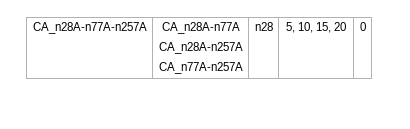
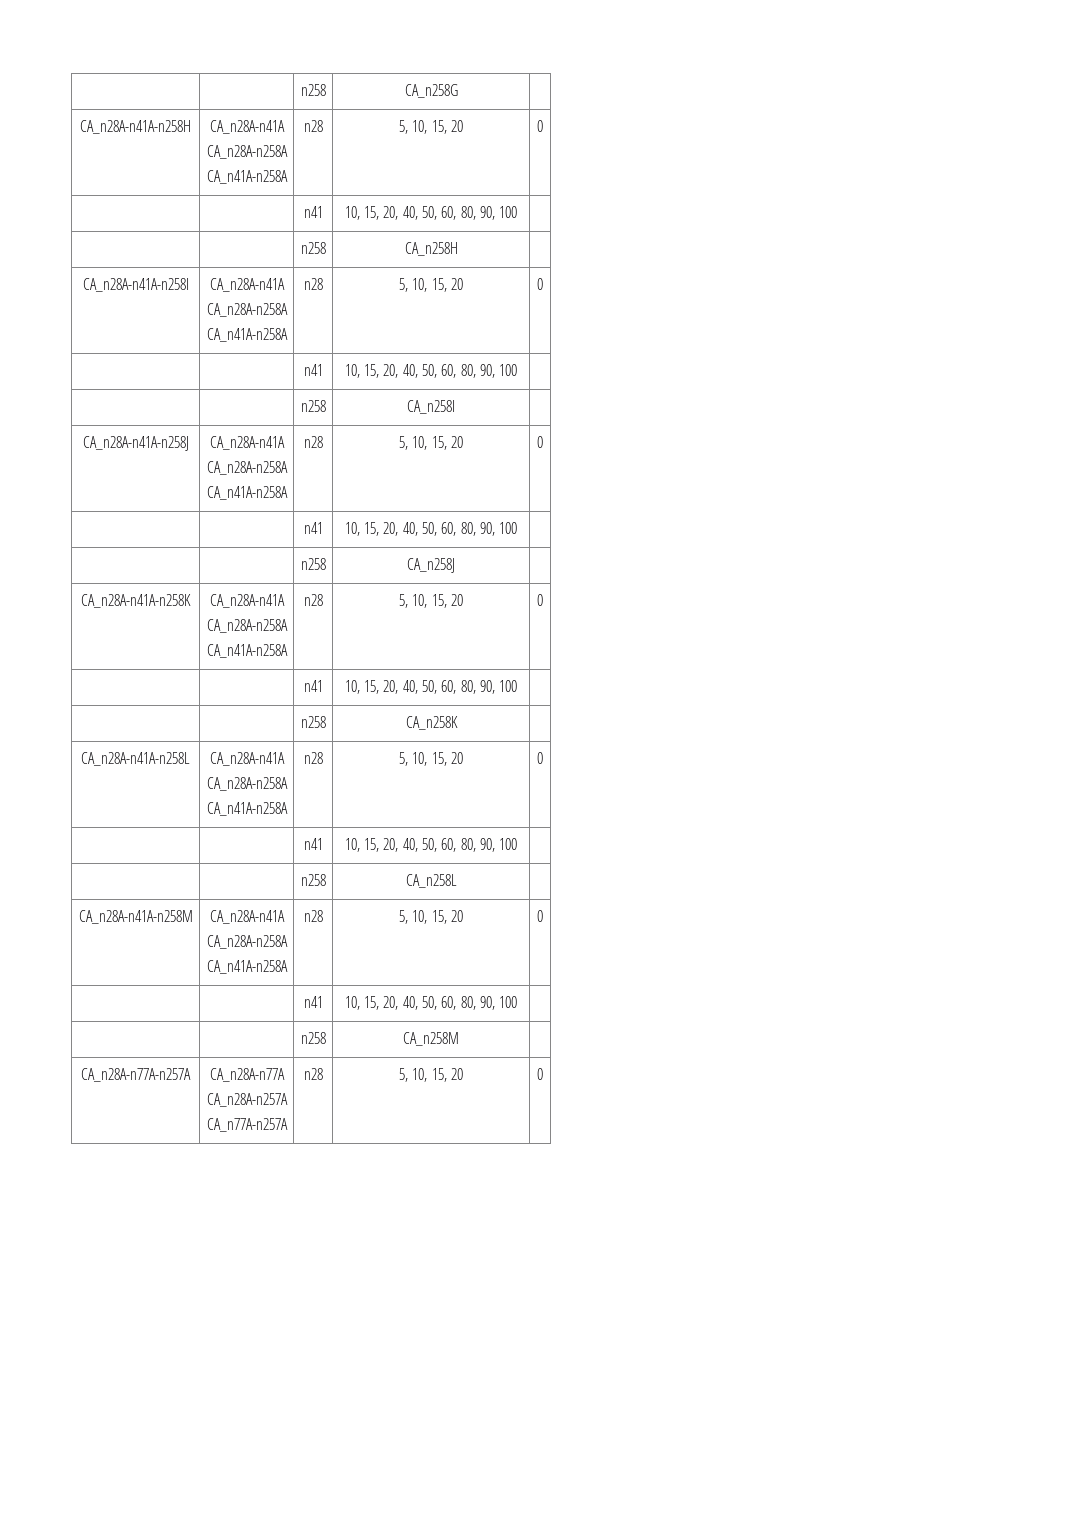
(32, 28) none -> [300,84,326,96] [404,84,458,98] [80,120,191,134] [209,120,285,134] [206,145,288,159] [206,170,288,184] [303,120,323,132] [399,120,463,134] [537,120,543,132] [303,206,323,218] [344,206,518,220] [300,242,326,254] [404,242,458,256] [82,278,189,292] [209,278,285,292] [206,303,288,317] [206,328,288,342] [303,278,323,290] [399,278,463,292] [537,278,543,290] [303,364,323,376] [344,364,518,378] [300,400,326,412] [407,400,455,414] [82,436,189,451] [209,436,285,450] [206,461,288,475] [206,486,288,500] [303,436,323,448] [399,436,463,450] [537,436,543,448] [303,522,323,534] [344,522,518,536] [300,558,326,570] [407,558,455,573] [81,594,191,608] [209,594,285,608] [206,619,288,633] [206,644,288,658] [303,594,323,606] [399,594,463,608] [537,594,543,606] [303,680,323,692] [344,680,518,694] [300,716,326,728] [405,716,458,730] [81,752,190,766] [209,752,285,766] [206,777,288,791] [206,802,288,816] [303,752,323,764] [399,752,463,766] [537,752,543,764] [303,838,323,850] [344,838,518,852] [300,874,326,886] [405,874,457,888] [78,910,193,924] [209,910,285,924] [206,935,288,949] [206,960,288,974] [303,910,323,922] [399,910,463,924] [537,910,543,922] [303,996,323,1008] [344,996,518,1010] [300,1032,326,1044] [403,1032,459,1046] | | n258 | CA_n258G | // CA_n28A-n41A-n258H | CA_n28A-n41A // CA_n28A-n258A // CA_n41A-n258A | n28 | 5, 10, 15, 20 | 0 // | | n41 | 10, 15, 20, 40, 50, 60, 80, 90, 100 | // | | n258 | CA_n258H | // CA_n28A-n41A-n258I | CA_n28A-n41A // CA_n28A-n258A // CA_n41A-n258A | n28 | 5, 10, 15, 20 | 0 // | | n41 | 10, 15, 20, 40, 50, 60, 80, 90, 100 | // | | n258 | CA_n258I | // CA_n28A-n41A-n258J | CA_n28A-n41A // CA_n28A-n258A // CA_n41A-n258A | n28 | 5, 10, 15, 20 | 0 // | | n41 | 10, 15, 20, 40, 50, 60, 80, 90, 100 | // | | n258 | CA_n258J | // CA_n28A-n41A-n258K | CA_n28A-n41A // CA_n28A-n258A // CA_n41A-n258A | n28 | 5, 10, 15, 20 | 0 // | | n41 | 10, 15, 20, 40, 50, 60, 80, 90, 100 | // | | n258 | CA_n258K | // CA_n28A-n41A-n258L | CA_n28A-n41A // CA_n28A-n258A // CA_n41A-n258A | n28 | 5, 10, 15, 20 | 0 // | | n41 | 10, 15, 20, 40, 50, 60, 80, 90, 100 | // | | n258 | CA_n258L | // CA_n28A-n41A-n258M | CA_n28A-n41A // CA_n28A-n258A // CA_n41A-n258A | n28 | 5, 10, 15, 20 | 0 // | | n41 | 10, 15, 20, 40, 50, 60, 80, 90, 100 | // | | n258 | CA_n258M | //

